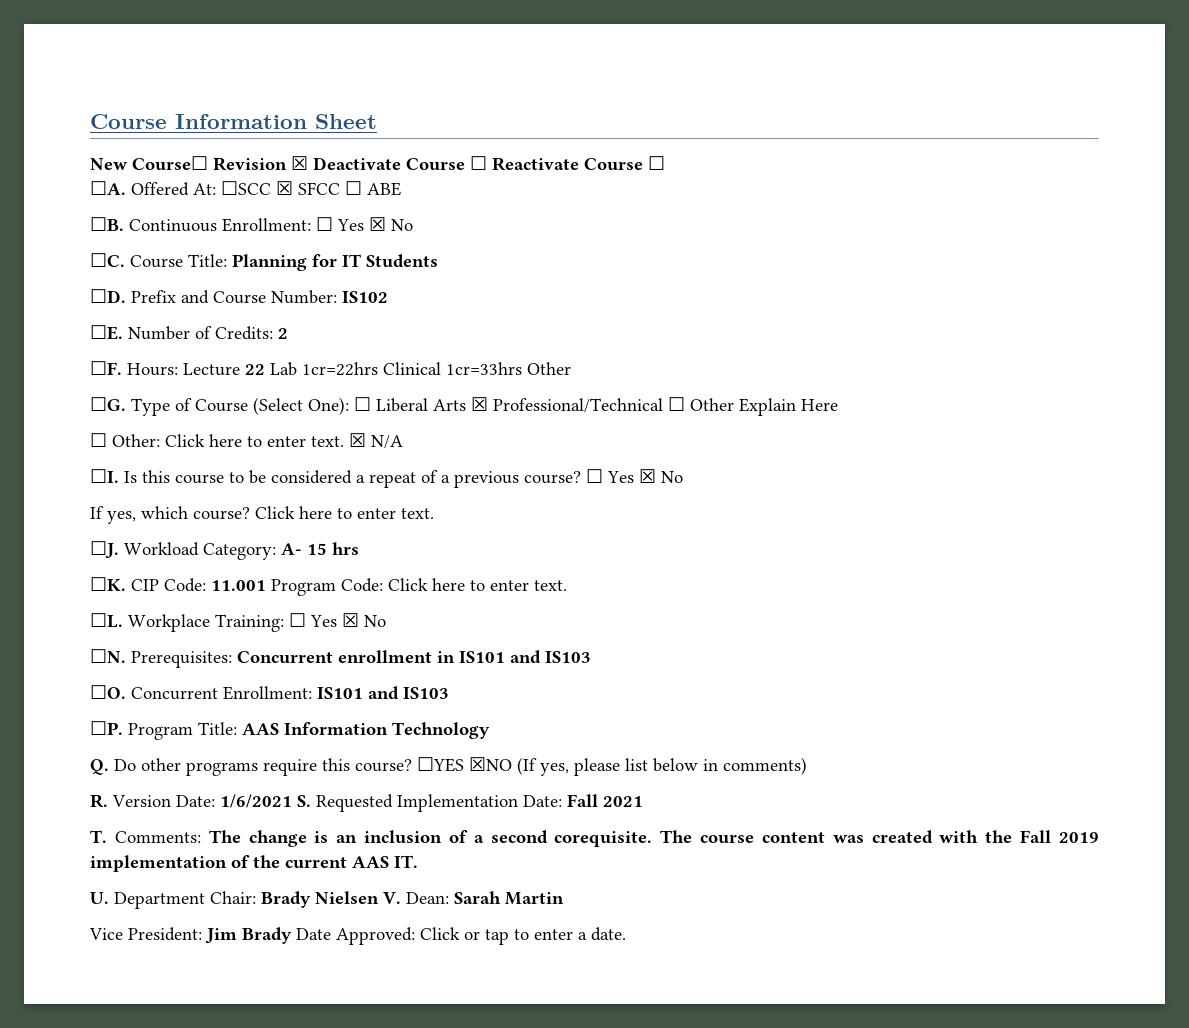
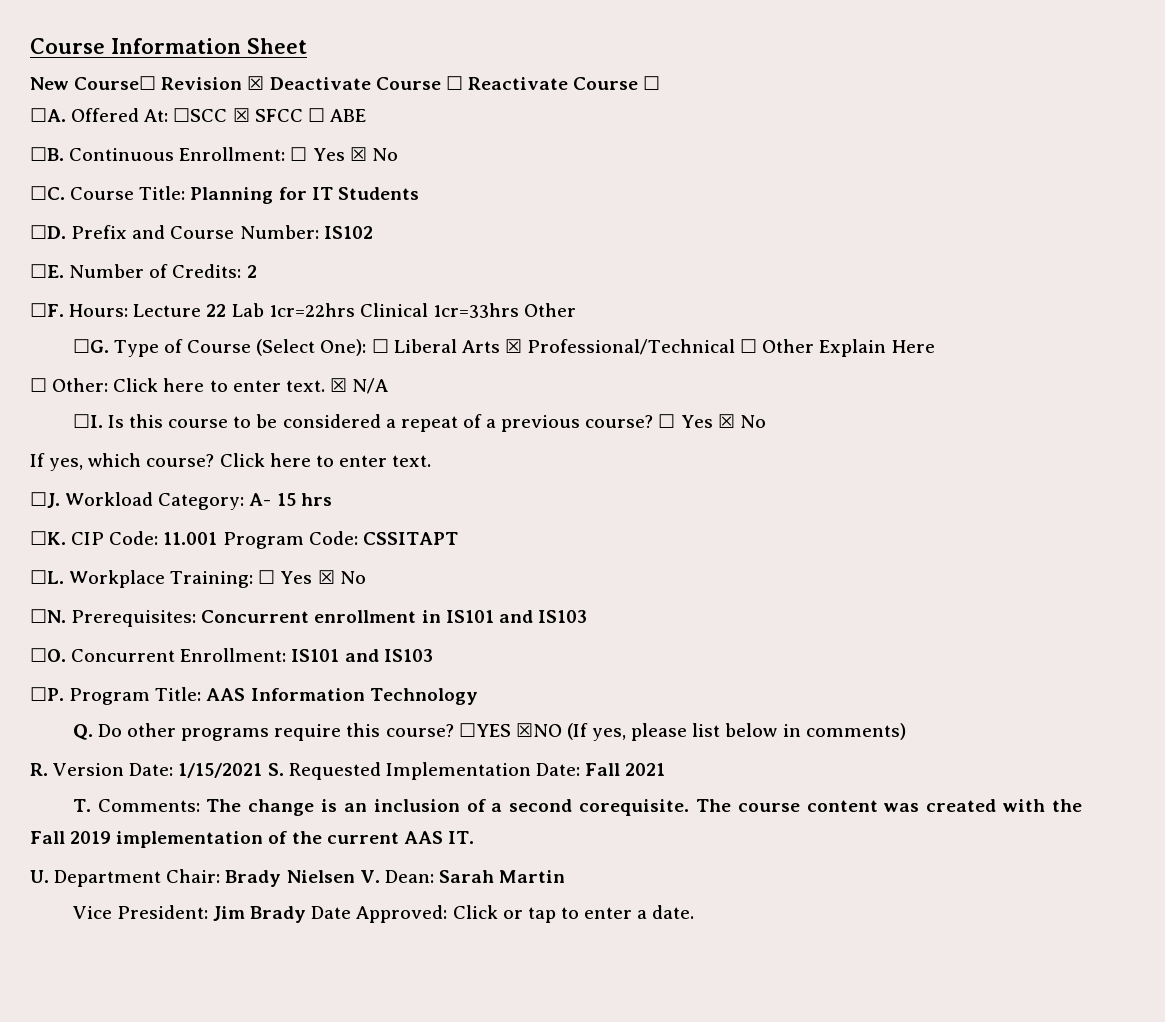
[388,578,567,591] Click here to enter text. -> [362,532,458,545] CSSITAPT
[220,794,292,808] 1/6/2021 -> [178,763,263,778] 1/15/2021

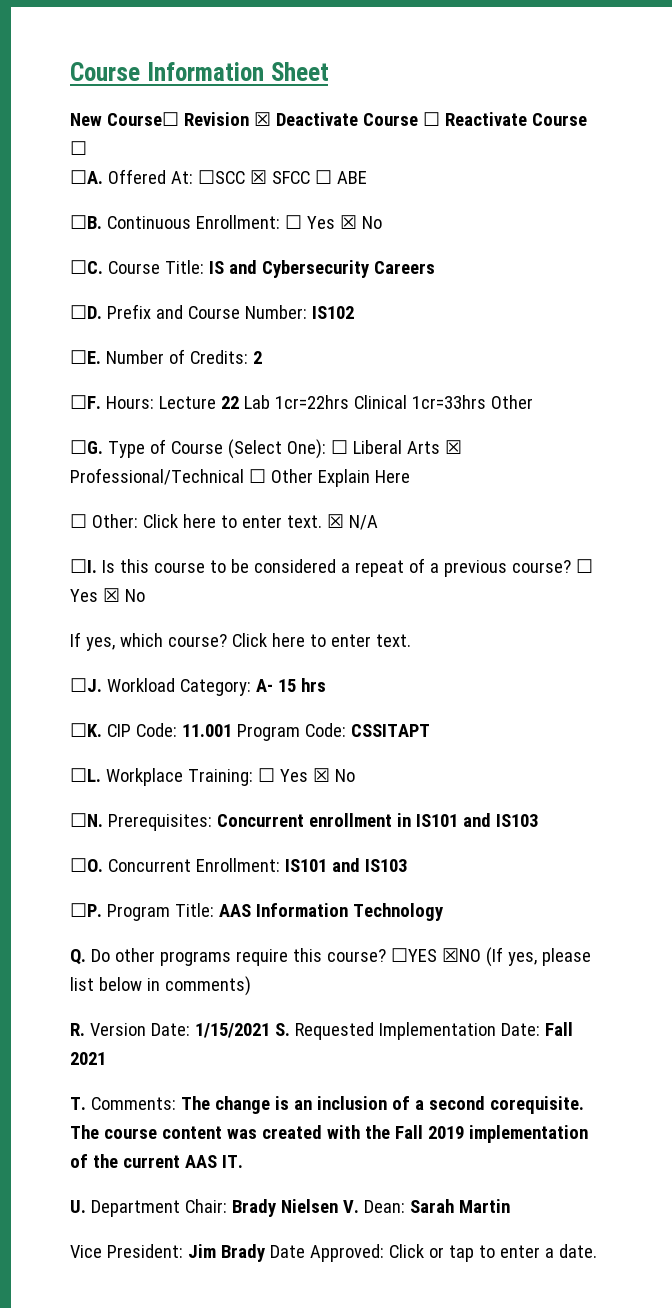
[190,187,419,204] Planning for IT Students -> [208,260,435,278] IS and Cybersecurity Careers

